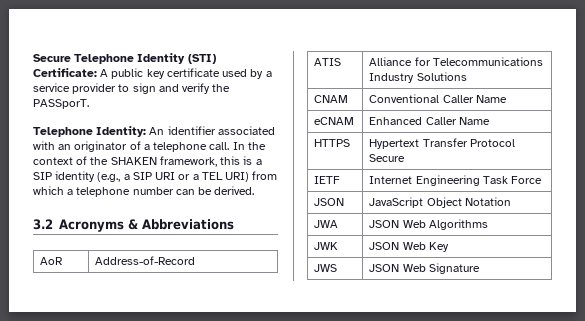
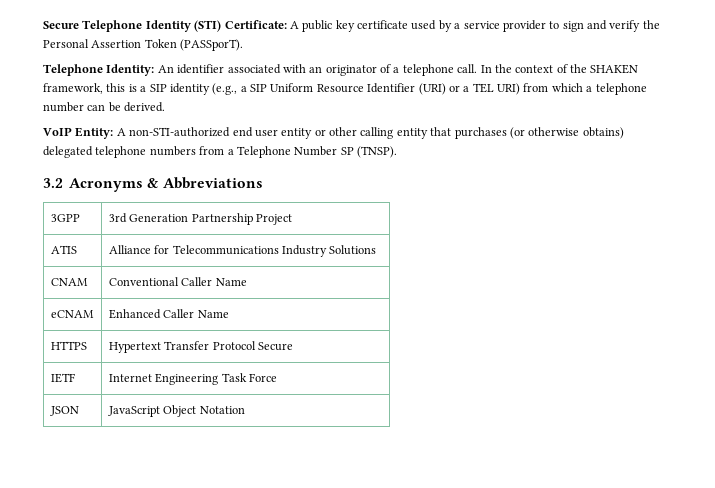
[33,99,89,109] PASSporT. -> [43,39,244,51] Personal Assertion Token (PASSporT).
[155,172,176,180] URI -> [270,83,446,95] Uniform Resource Identifier (URI)
(255, 190) none -> [43,127,624,139] [43,146,397,158] // VoIP Entity: A non-STI-authorized end user entity or other calling entity that purchases (or otherwise obtains) delegated telephone numbers from a Telephone Number SP (TNSP).
[40,257,64,265] [95,256,196,265] AoR | Address-of-Record -> [50,214,80,222] [108,213,292,225] 3GPP | 3rd Generation Partnership Project
[314,220,339,228] [369,219,488,230] [314,242,339,250] [369,242,449,252] [314,264,338,272] [369,263,480,274] // JWA | JSON Web Algorithms // JWK | JSON Web Key // JWS | JSON Web Signature -> (245, 410) none

